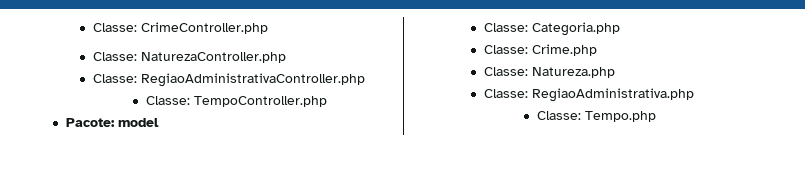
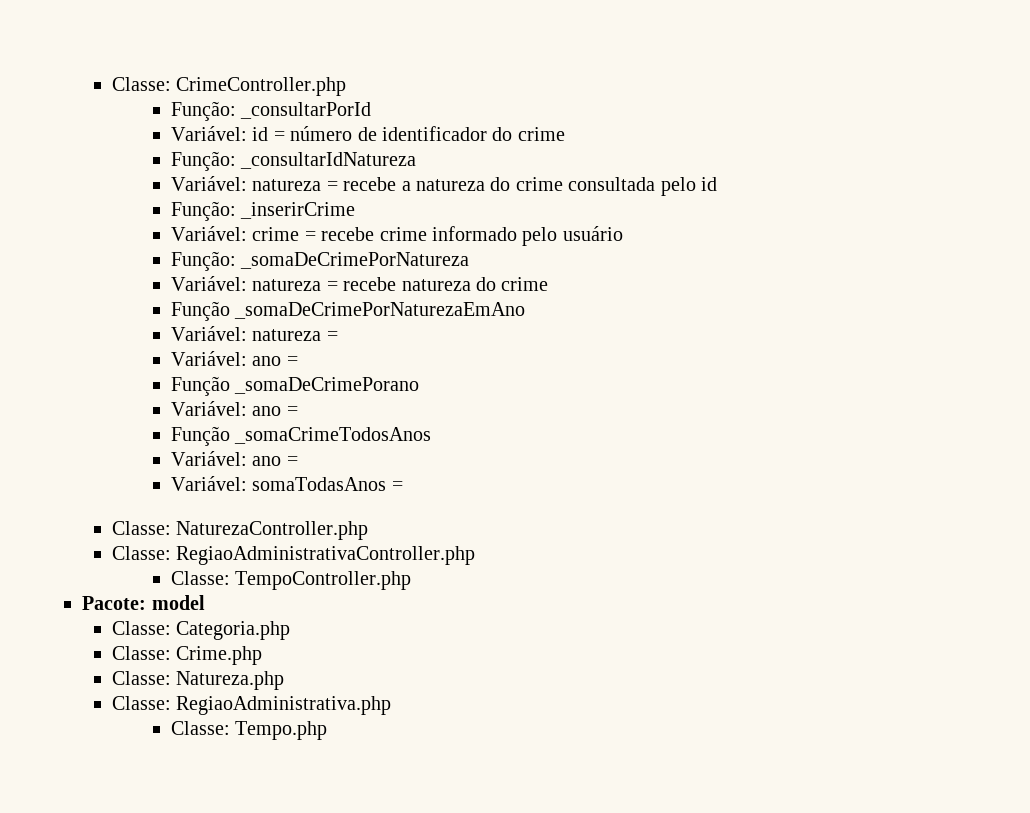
(268, 28) none -> [170,101,372,121] [170,126,565,141] [170,151,417,171] [170,176,717,196] [170,201,356,221] [170,226,623,246] [170,251,470,271] [170,276,549,291] [170,301,526,321] [170,326,338,341] [170,351,298,366] [170,376,420,396] [170,401,298,416] [170,426,432,446] [170,451,298,466] [170,476,403,491] // Função: _consultarPorId // Variável: id = número de identificador do crime // Função: _consultarIdNatureza // Variável: natureza = recebe a natureza do crime consultada pelo id // Função: _inserirCrime // Variável: crime = recebe crime informado pelo usuário // Função: _somaDeCrimePorNatureza // Variável: natureza = recebe natureza do crime // Função _somaDeCrimePorNaturezaEmAno // Variável: natureza = // Variável: ano = // Função _somaDeCrimePorano // Variável: ano = // Função _somaCrimeTodosAnos // Variável: ano = // Variável: somaTodasAnos =

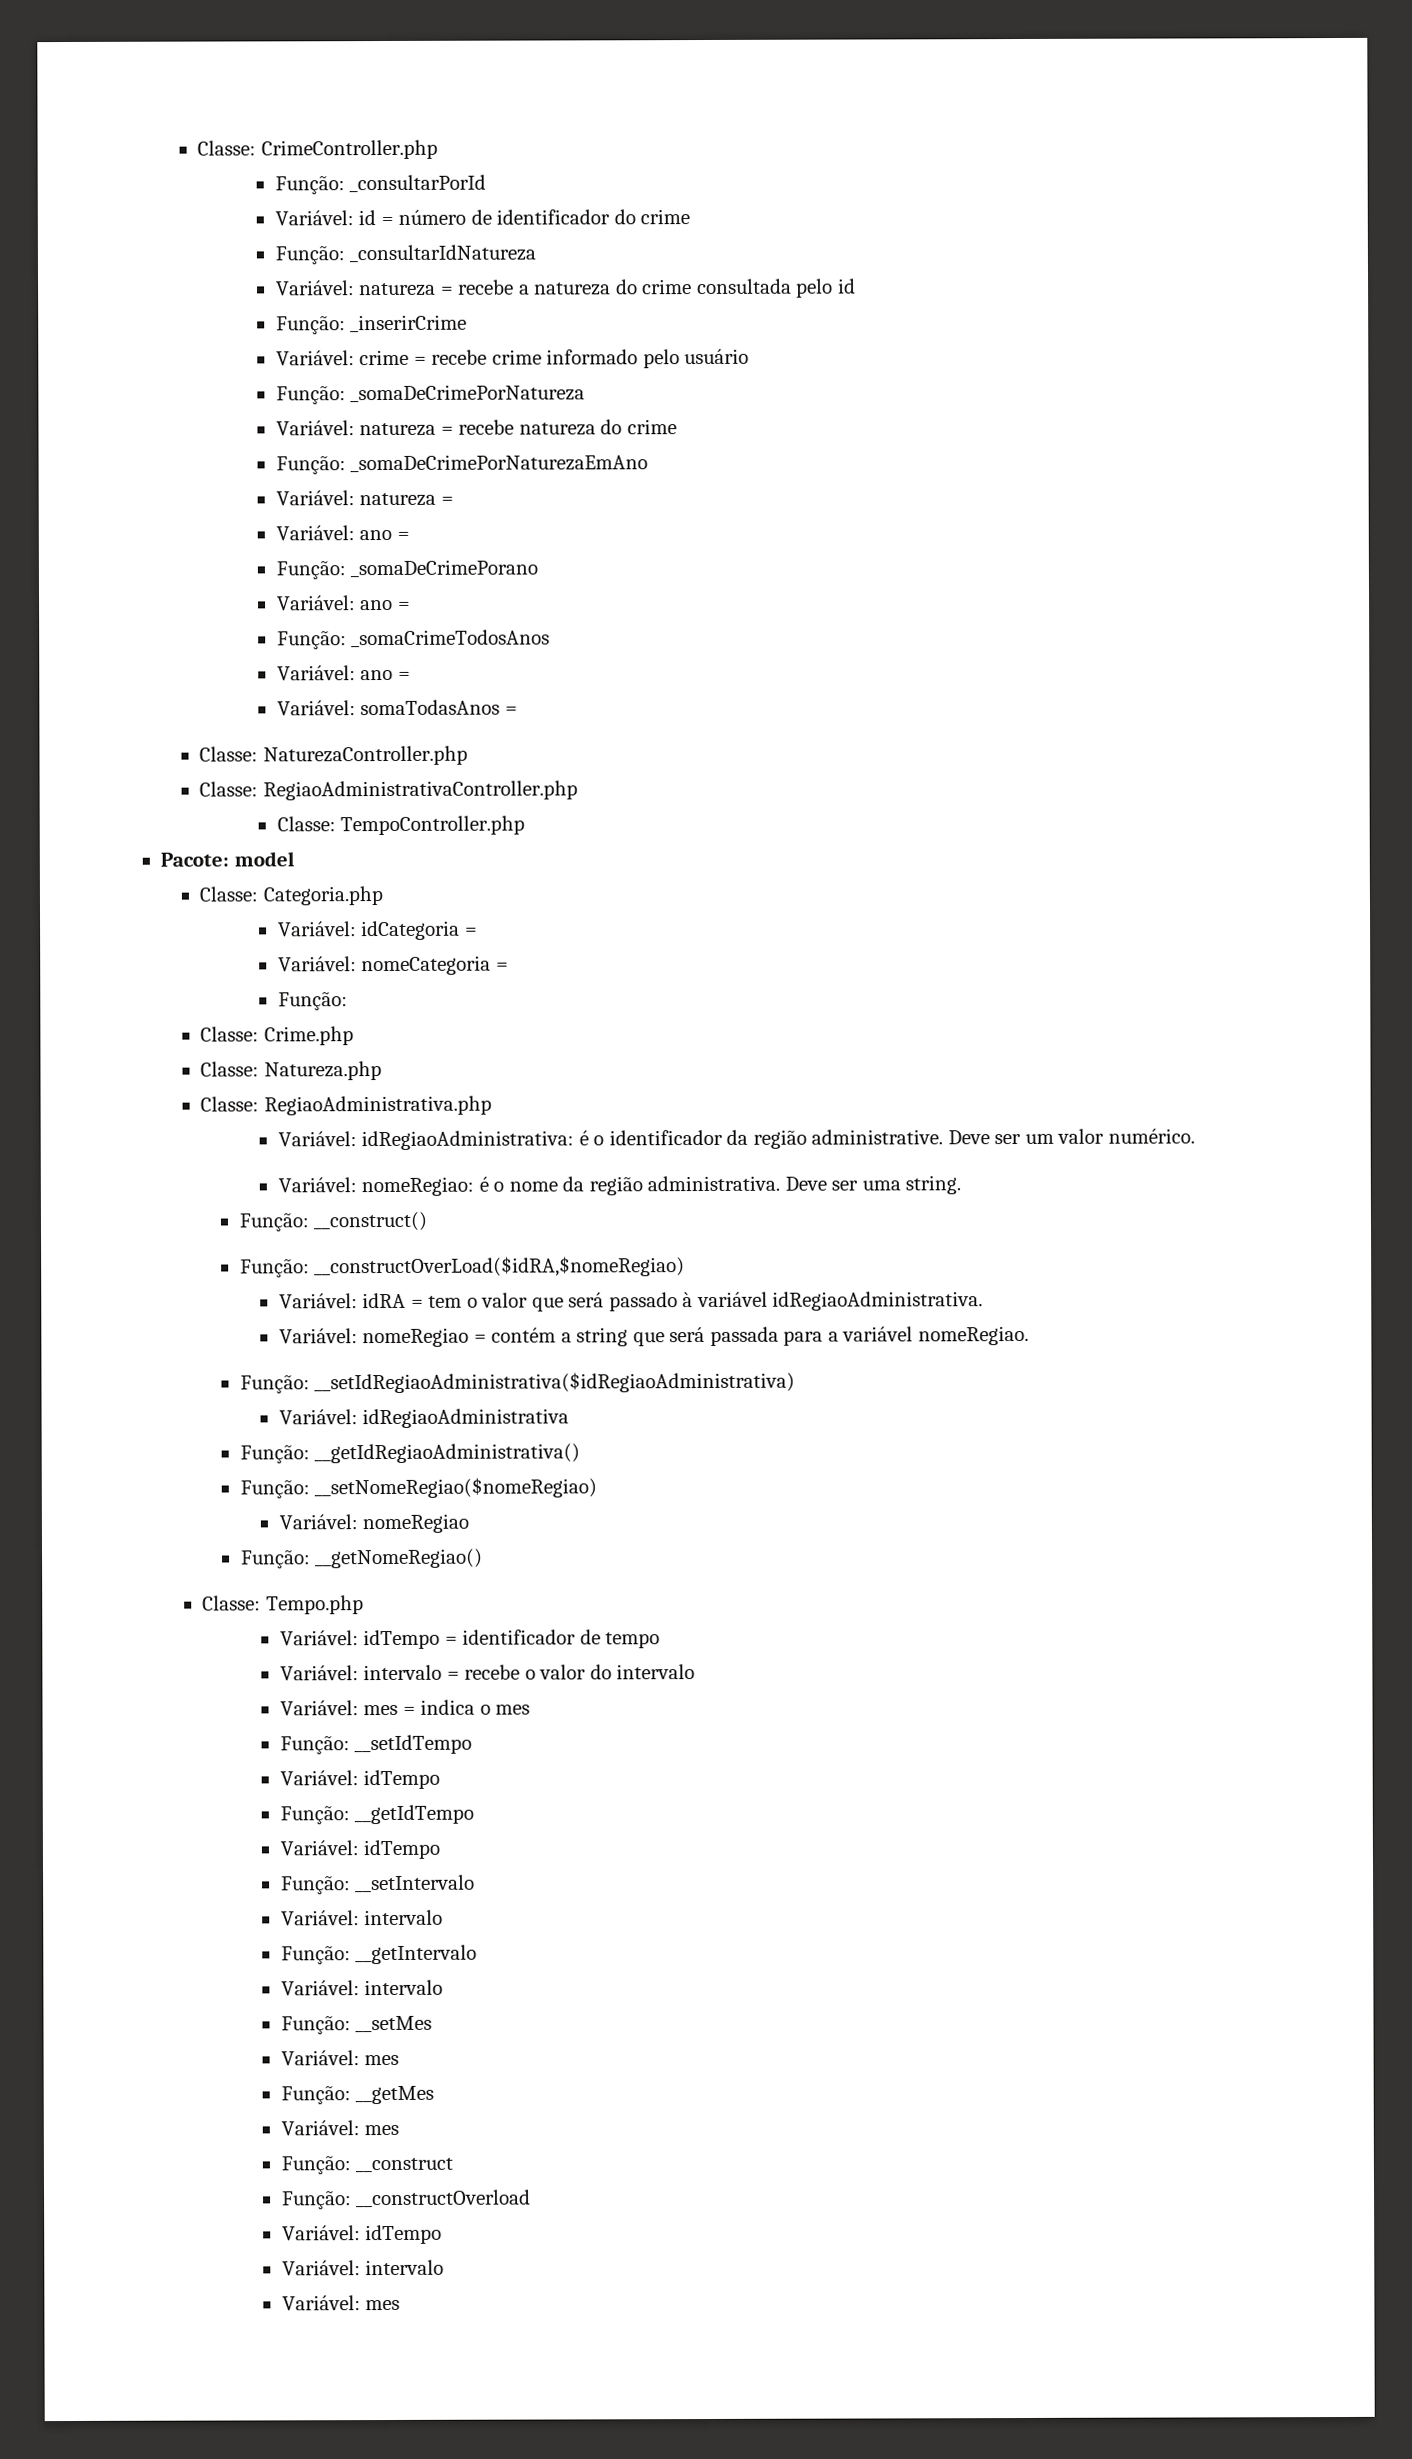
[170,301,230,321] Função -> [275,455,346,475] Função:
[170,376,230,396] Função -> [275,560,346,580] Função:
[170,426,230,446] Função -> [276,630,347,650] Função:
(291, 630) none -> [277,920,478,941] [277,955,509,976] [277,991,348,1011] // Variável: idCategoria = // Variável: nomeCategoria = // Função:
[170,721,328,740] Classe: Tempo.php -> [277,1128,1195,1151] [277,1175,962,1197] [238,1211,429,1232] [239,1256,686,1278] [278,1291,984,1312] [278,1325,1029,1348] [239,1371,796,1394] [278,1408,570,1429] [239,1443,581,1464] [239,1477,598,1499] [278,1513,470,1534] [240,1548,484,1569] [202,1595,364,1615] [279,1629,661,1650] [279,1664,696,1681] [279,1699,531,1716] [279,1734,473,1755] [279,1769,441,1790] [279,1804,475,1825] [279,1839,441,1860] [280,1874,476,1895] [280,1909,444,1926] [280,1944,478,1965] [280,1979,444,1996] [280,2015,433,2035] [280,2050,400,2066] [280,2085,435,2105] [280,2120,400,2136] [280,2155,454,2175] [281,2189,532,2210] [281,2224,443,2245] [281,2259,445,2276] [281,2295,401,2311] Variável: idRegiaoAdministrativa: é o identificador da região administrative. Deve ser um valor numérico. // Variável: nomeRegiao: é o nome da região administrativa. Deve ser uma string. // Função: __construct() // Função: __constructOverLoad($idRA,$nomeRegiao) // Variável: idRA = tem o valor que será passado à variável idRegiaoAdministrativa. // Variável: nomeRegiao = contém a string que será passada para a variável nomeRegiao. // Função: __setIdRegiaoAdministrativa($idRegiaoAdministrativa) // Variável: idRegiaoAdministrativa // Função: __getIdRegiaoAdministrativa() // Função: __setNomeRegiao($nomeRegiao) // Variável: nomeRegiao // Função: __getNomeRegiao() // Classe: Tempo.php // Variável: idTempo = identificador de tempo // Variável: intervalo = recebe o valor do intervalo // Variável: mes = indica o mes // Função: __setIdTempo // Variável: idTempo // Função: __getIdTempo // Variável: idTempo // Função: __setIntervalo // Variável: intervalo // Função: __getIntervalo // Variável: intervalo // Função: __setMes // Variável: mes // Função: __getMes // Variável: mes // Função: __construct // Função: __constructOverload // Variável: idTempo // Variável: intervalo // Variável: mes

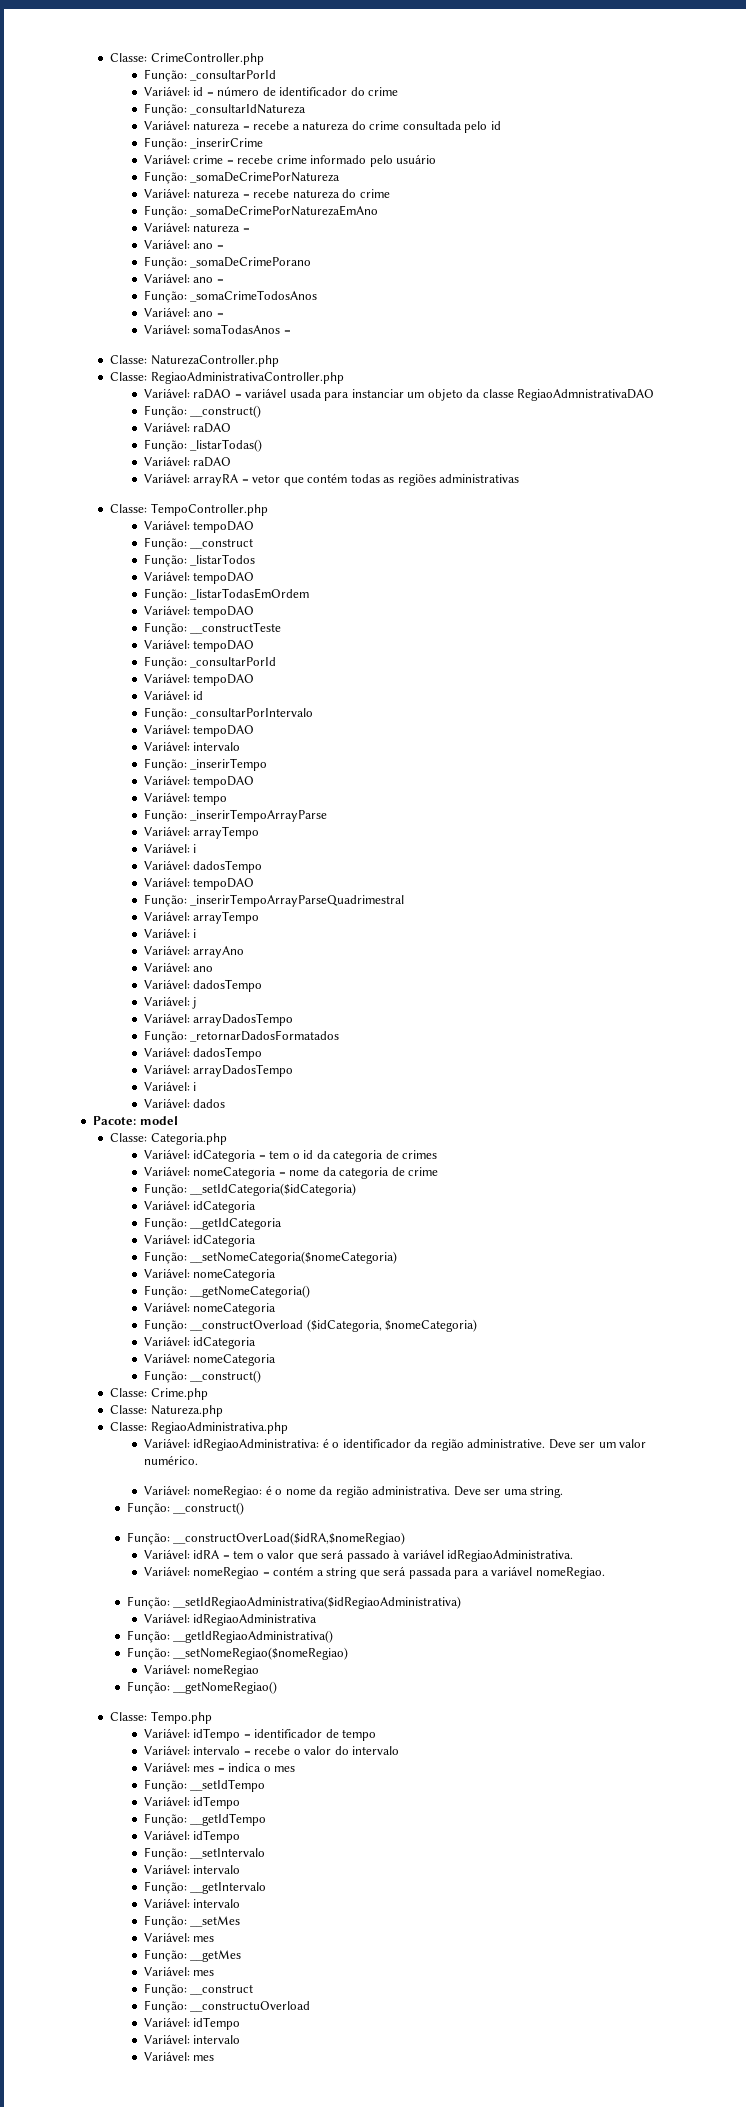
[276,815,526,836] Classe: TempoController.php -> [143,388,655,401] [143,405,262,418] [143,422,232,433] [143,439,263,452] [143,456,232,467] [143,473,520,486] [110,503,268,516] [143,520,255,533] [143,537,254,550] [143,554,256,567] [143,571,255,584] [143,588,310,601] [143,605,255,618] [143,622,282,635] [143,639,255,652] [143,656,277,669] [143,673,255,686] [143,690,204,700] [143,707,314,720] [143,724,255,737] [143,741,241,751] [143,758,268,771] [143,775,255,788] [143,792,228,805] [143,809,328,822] [143,826,260,839] [143,843,197,853] [143,860,263,873] [143,877,255,890] [143,894,405,907] [143,911,260,924] [143,928,197,938] [143,945,245,958] [143,962,214,972] [143,979,263,992] [143,996,198,1009] [143,1013,294,1026] [143,1030,340,1043] [143,1047,263,1060] [143,1064,294,1077] [143,1081,197,1091] [143,1098,226,1108] Variável: raDAO = variável usada para instanciar um objeto da classe RegiaoAdmnistrativaDAO // Função: __construct() // Variável: raDAO // Função: _listarTodas() // Variável: raDAO // Variável: arrayRA = vetor que contém todas as regiões administrativas // Classe: TempoController.php // Variável: tempoDAO // Função: __construct // Função: _listarTodos // Variável: tempoDAO // Função: _listarTodasEmOrdem // Variável: tempoDAO // Função: __constructTeste // Variável: tempoDAO // Função: _consultarPorId // Variável: tempoDAO // Variável: id // Função: _consultarPorIntervalo // Variável: tempoDAO // Variável: intervalo // Função: _inserirTempo // Variável: tempoDAO // Variável: tempo // Função: _inserirTempoArrayParse // Variável: arrayTempo // Variável: i // Variável: dadosTempo // Variável: tempoDAO // Função: _inserirTempoArrayParseQuadrimestral // Variável: arrayTempo // Variável: i // Variável: arrayAno // Variável: ano // Variável: dadosTempo // Variável: j // Variável: arrayDadosTempo // Função: _retornarDadosFormatados // Variável: dadosTempo // Variável: arrayDadosTempo // Variável: i // Variável: dados
[277,955,509,976] [277,991,348,1011] // Variável: nomeCategoria = // Função: -> [269,1150,438,1162] [143,1166,439,1179] [143,1183,357,1196] [143,1200,257,1213] [143,1217,283,1230] [143,1234,257,1247] [143,1251,398,1264] [143,1268,277,1281] [143,1285,311,1298] [143,1302,277,1315] [143,1319,478,1332] [143,1336,257,1349] [143,1353,277,1366] [143,1370,262,1383] tem o id da categoria de crimes // Variável: nomeCategoria = nome da categoria de crime // Função: __setIdCategoria($idCategoria) // Variável: idCategoria // Função: __getIdCategoria // Variável: idCategoria // Função: __setNomeCategoria($nomeCategoria) // Variável: nomeCategoria // Função: __getNomeCategoria() // Variável: nomeCategoria // Função: __constructOverload ($idCategoria, $nomeCategoria) // Variável: idCategoria // Variável: nomeCategoria // Função: __construct()
[356,2189,532,2208] __constructOverload -> [190,2001,311,2012] __constructuOverload

